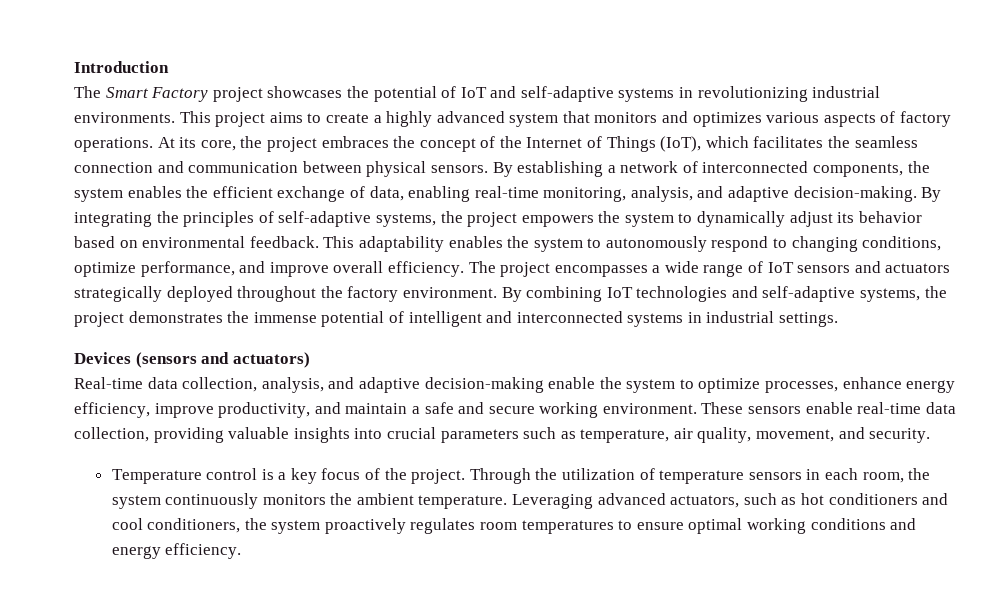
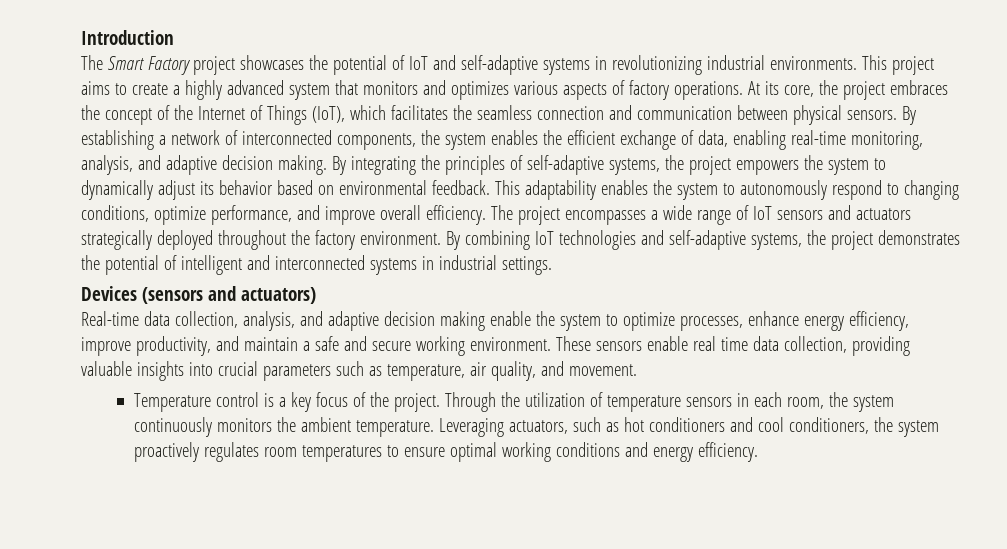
[793,186,917,202] decision-making. -> [221,155,327,175] decision making.
[253,312,317,323] immense -> (100, 262) none
[424,377,544,393] decision-making -> [383,311,485,331] decision making
[857,402,922,414] real-time -> [692,336,748,351] real time
[756,427,931,443] movement, and security. -> [540,361,637,376] and movement.
[597,493,666,505] advanced -> (504, 427) none

